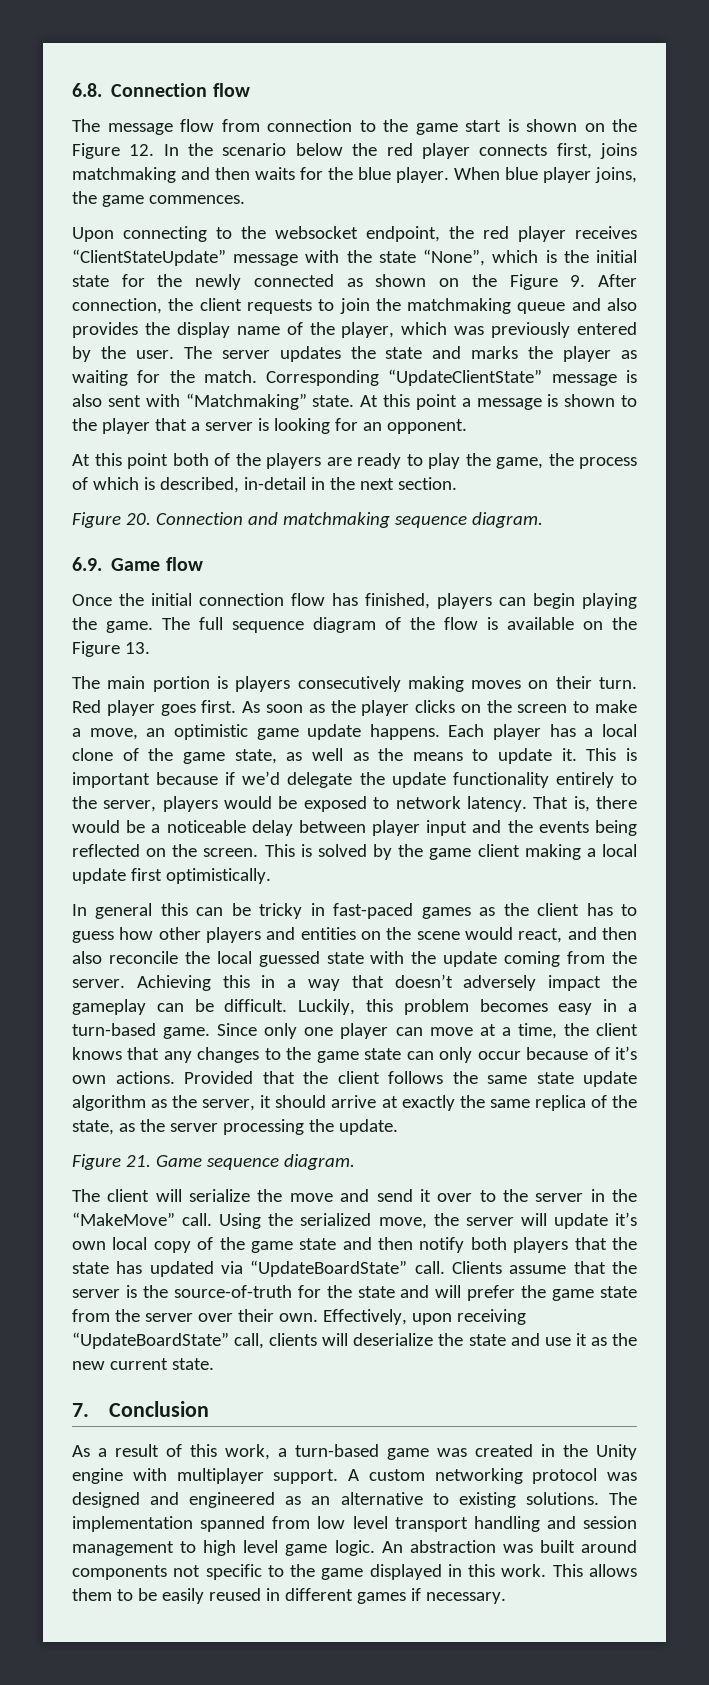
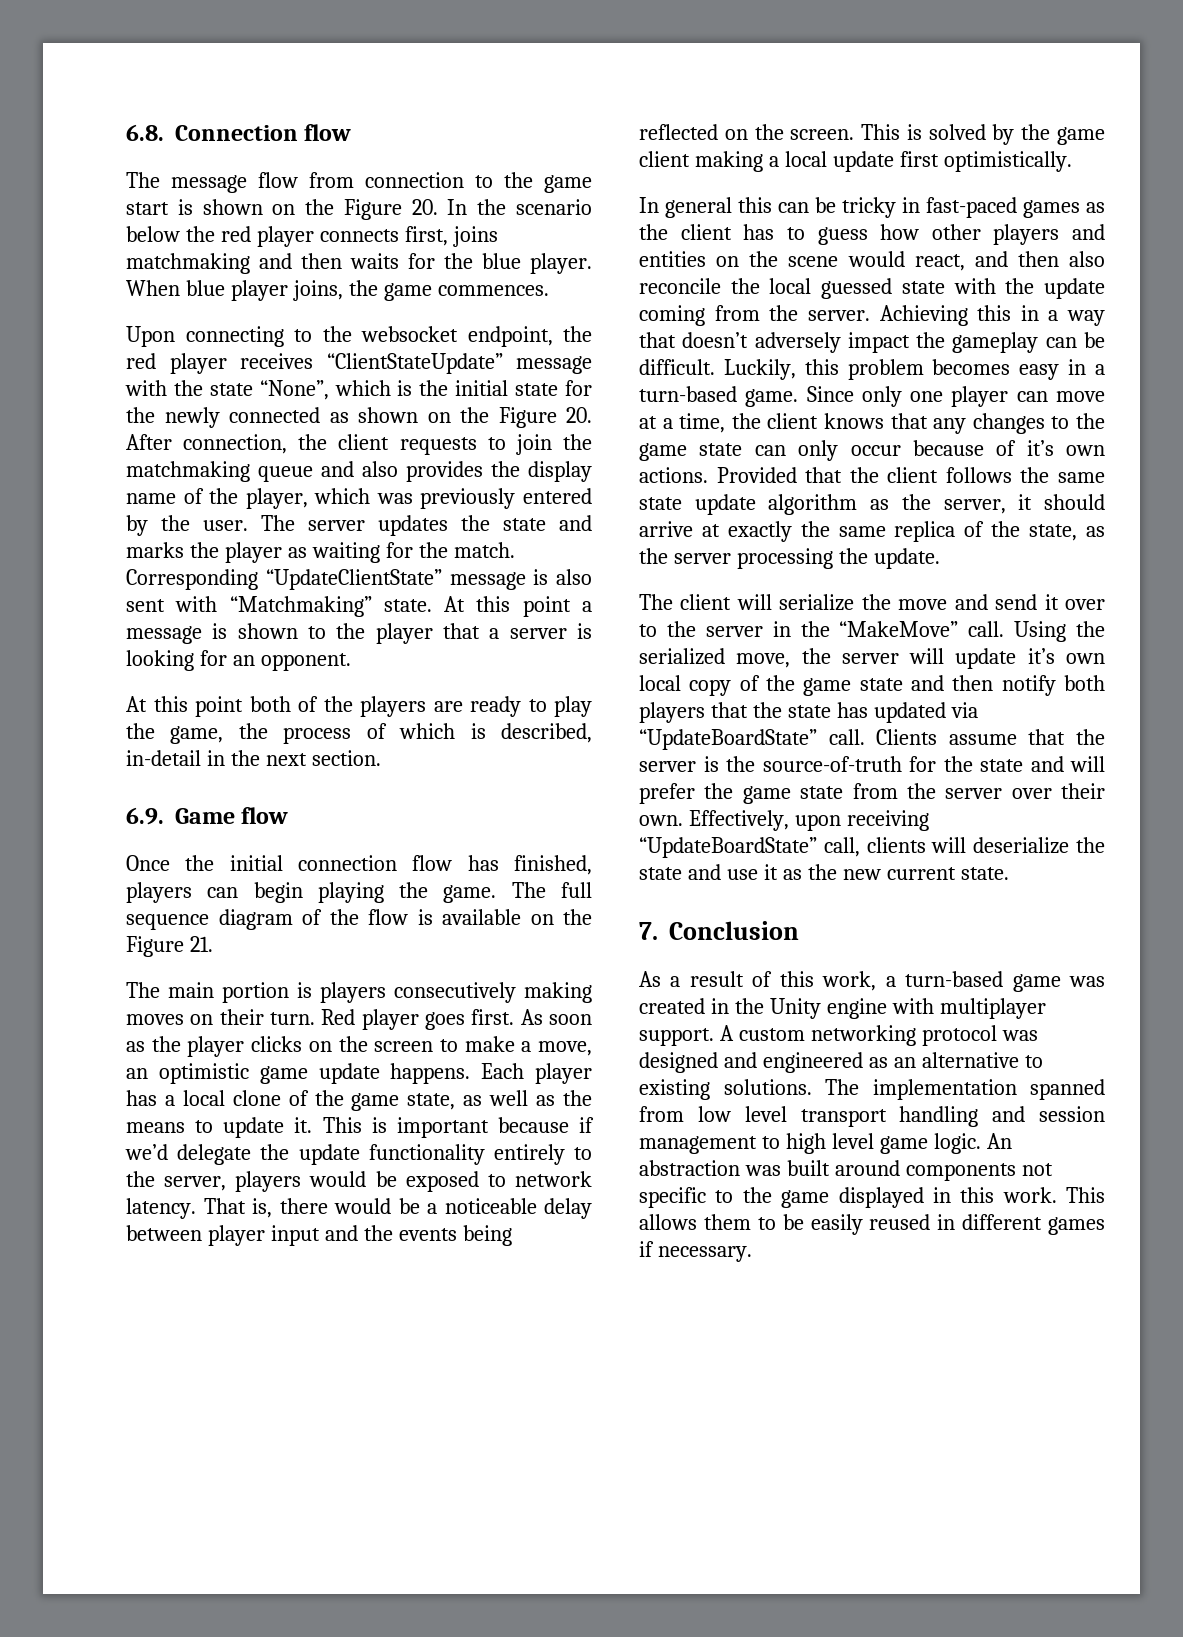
[129,144,155,156] 12. -> [411,199,438,215] 20.
[570,275,586,287] 9. -> [566,407,592,423] 20.
[72,512,543,528] // Figure 20. Connection and matchmaking sequence diagram. -> (381, 758) none
[124,642,150,654] 13. -> [189,936,213,952] 21.
[72,1154,355,1170] // Figure 21. Game sequence diagram. -> (940, 558) none

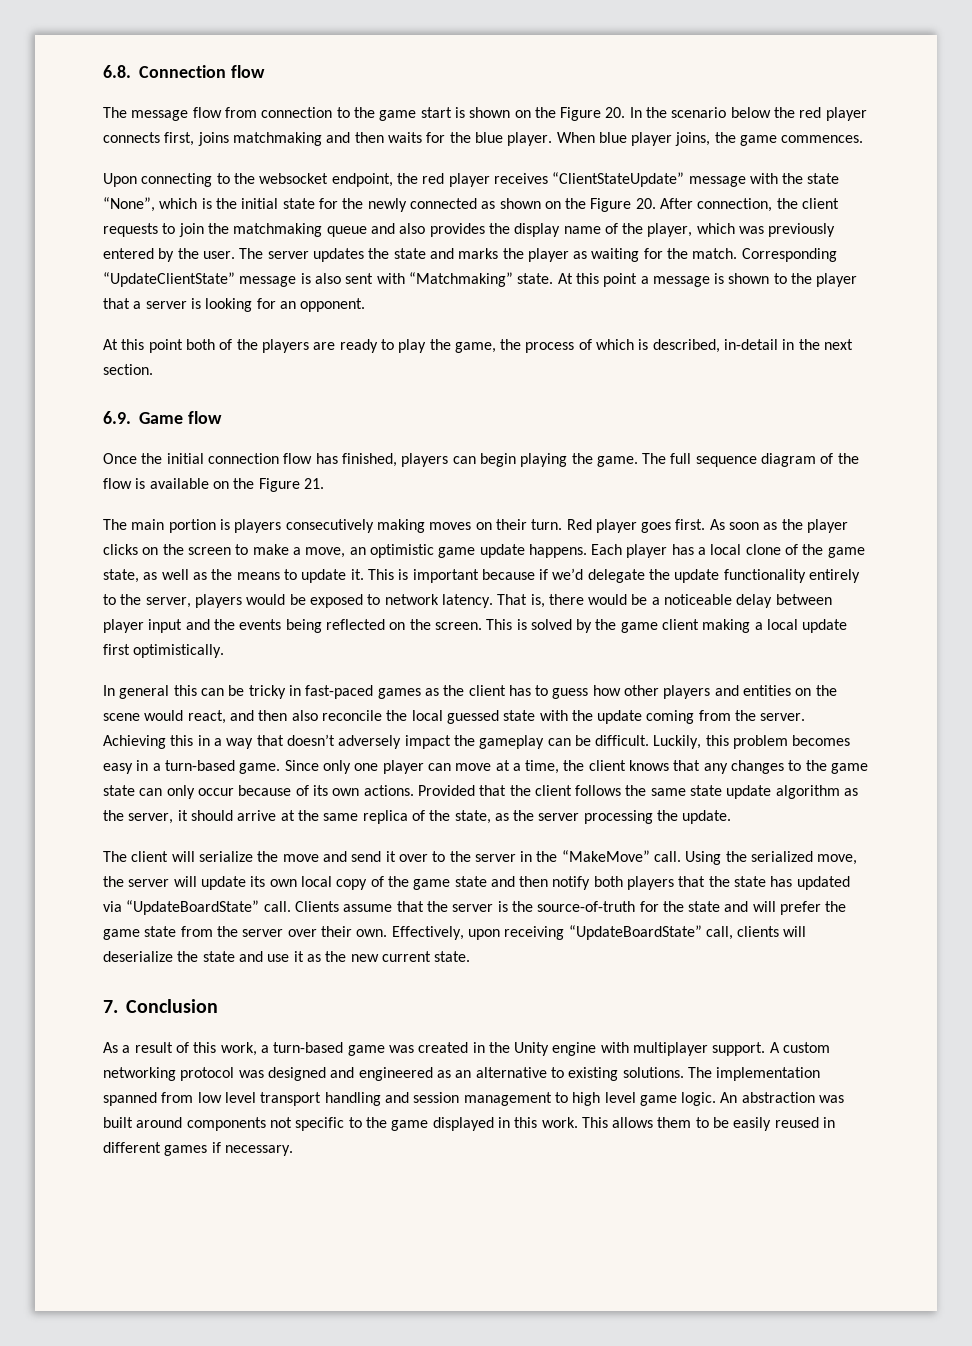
[1026,440,1054,456] it’s -> [312,785,328,796] its
[727,521,792,542] exactly -> (295, 815) none
[1027,648,1055,664] it’s -> [250,876,266,887] its

